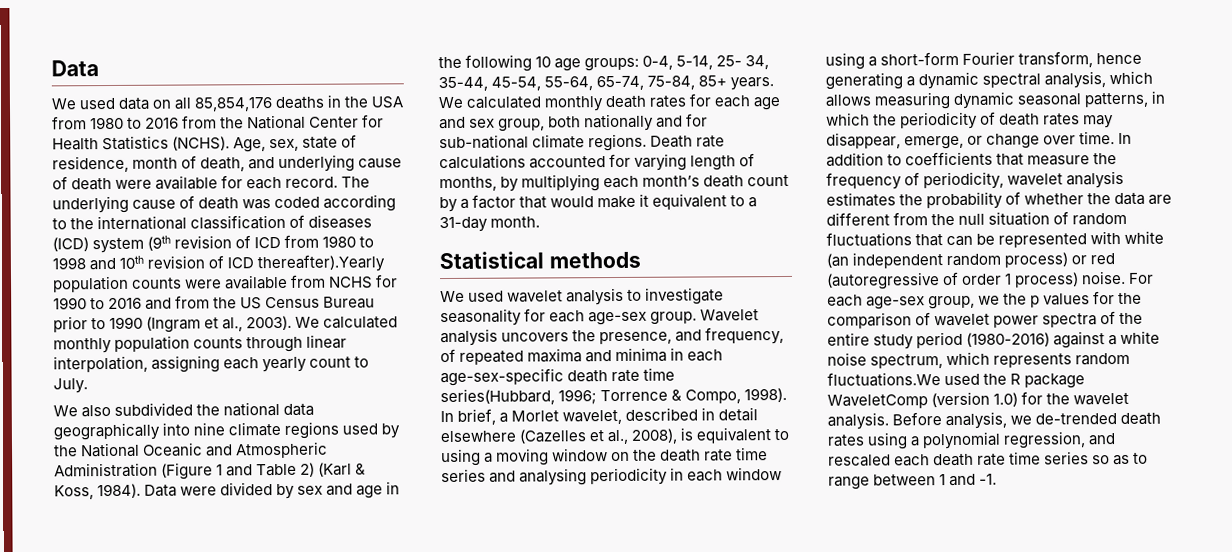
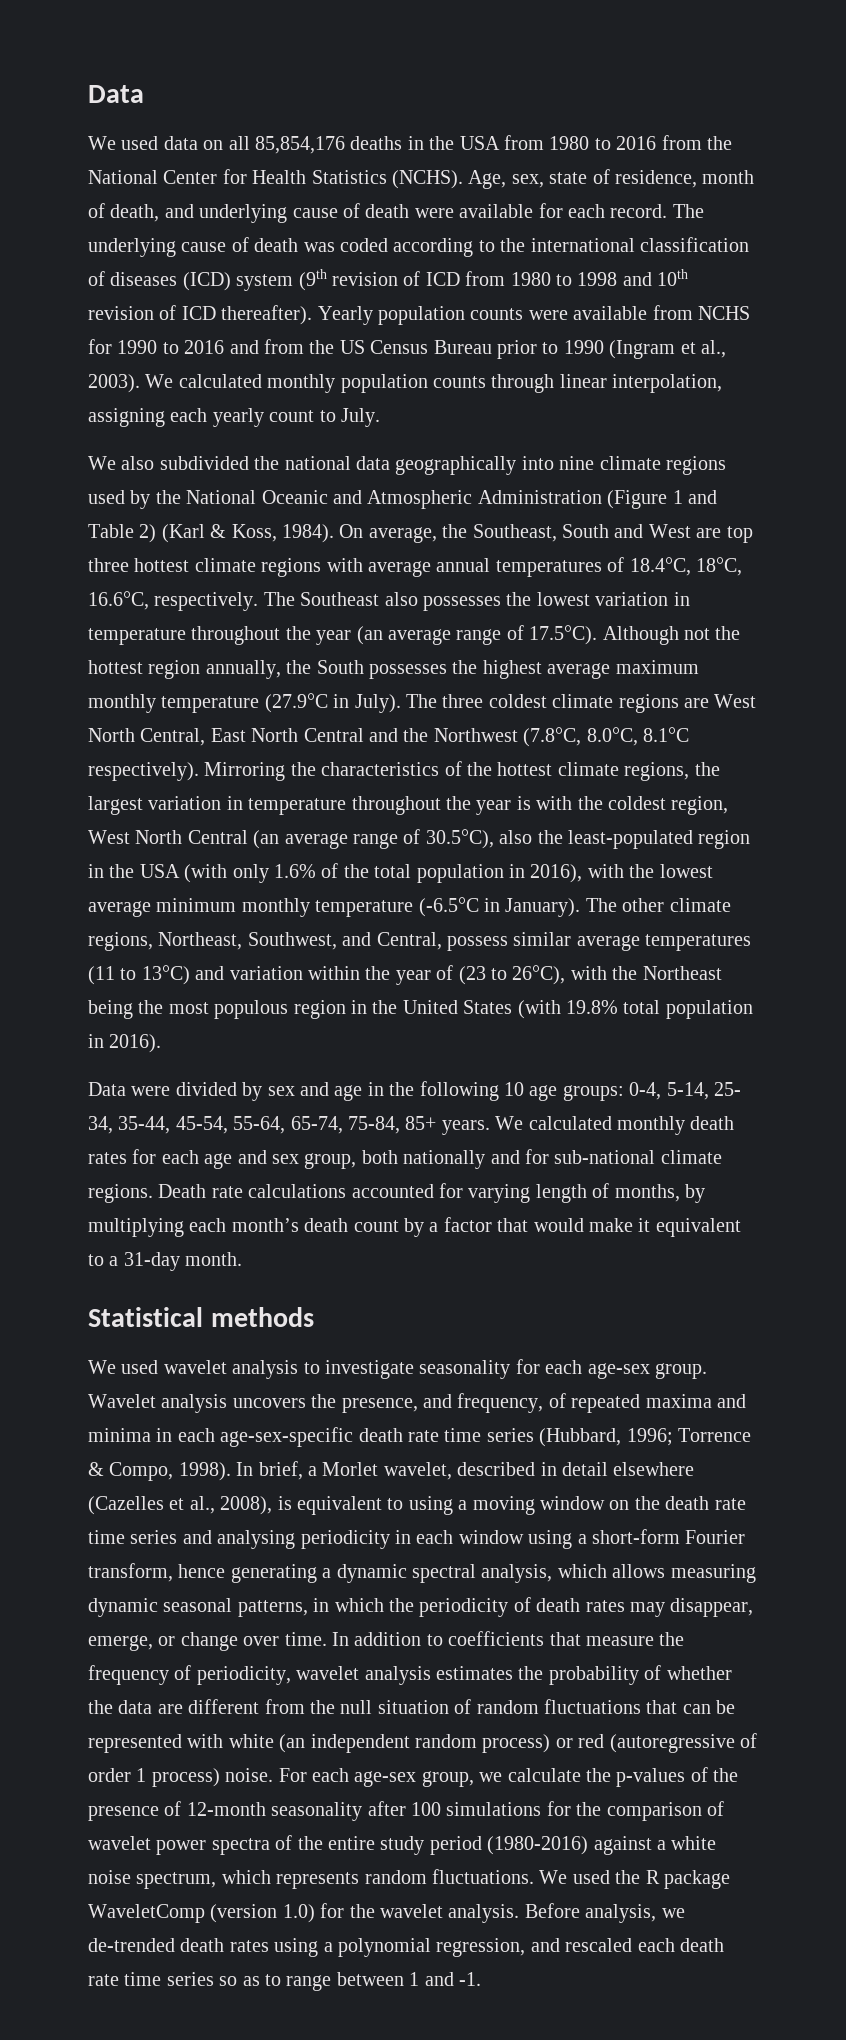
[257,254,386,273] thereafter).Yearly -> [221,305,373,325] thereafter). Yearly
(142, 491) none -> [339,524,753,543] [88,557,742,577] [88,591,690,611] [88,625,741,645] [88,660,699,679] [88,693,757,713] [88,727,689,747] [88,761,720,781] [88,796,729,815] [88,829,751,849] [88,863,713,883] [88,897,731,917] [88,932,752,951] [88,965,722,985] [88,1000,753,1019] [88,1034,162,1053] On average, the Southeast, South and West are top three hottest climate regions with average annual temperatures of 18.4°C, 18°C, 16.6°C, respectively. The Southeast also possesses the lowest variation in temperature throughout the year (an average range of 17.5°C). Although not the hottest region annually, the South possesses the highest average maximum monthly temperature (27.9°C in July). The three coldest climate regions are West North Central, East North Central and the Northwest (7.8°C, 8.0°C, 8.1°C respectively). Mirroring the characteristics of the hottest climate regions, the largest variation in temperature throughout the year is with the coldest region, West North Central (an average range of 30.5°C), also the least-populated region in the USA (with only 1.6% of the total population in 2016), with the lowest average minimum monthly temperature (-6.5°C in January). The other climate regions, Northeast, Southwest, and Central, possess similar average temperatures (11 to 13°C) and variation within the year of (23 to 26°C), with the Northeast being the most populous region in the United States (with 19.8% total population in 2016). //
[440,388,555,406] series(Hubbard, -> [486,1428,622,1447] series (Hubbard,
[1003,293,1091,308] the p values -> [507,1767,739,1787] [88,1801,542,1821] calculate the p-values of the presence of 12-month seasonality after 100 simulations
[827,372,941,387] fluctuations.We -> [432,1869,568,1884] fluctuations. We

